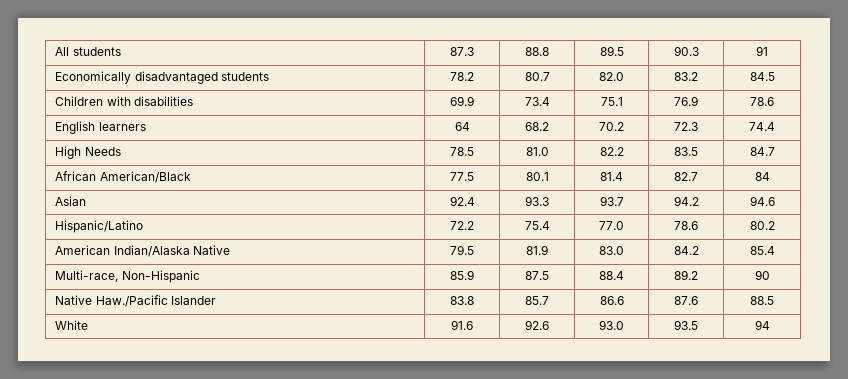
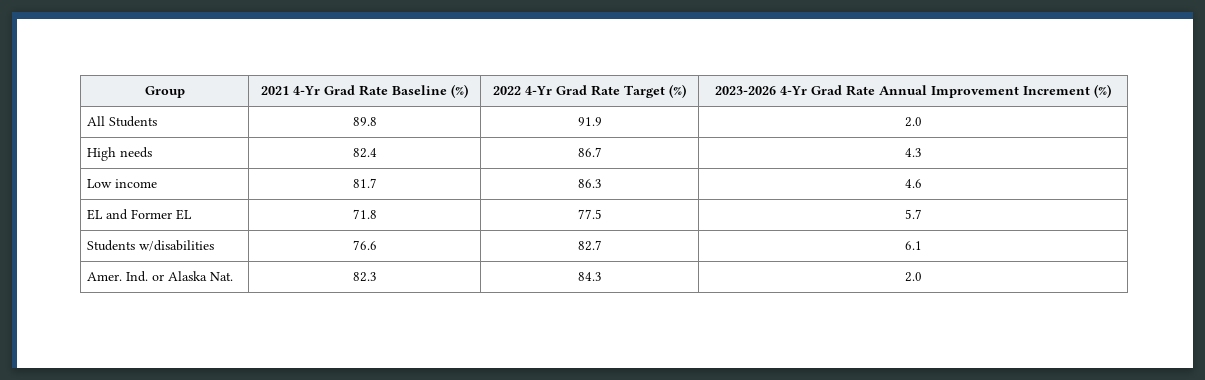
[55,47,121,56] [450,47,474,56] [525,47,549,56] [599,46,624,56] [673,46,699,56] [756,46,768,56] [55,71,269,84] [450,72,474,81] [524,72,550,81] [599,72,624,81] [674,72,698,81] [749,72,775,81] [55,96,193,106] [450,96,474,106] [524,97,550,106] [600,97,623,106] [674,96,698,106] [750,97,774,106] [55,121,146,134] [454,122,470,131] [525,122,549,131] [599,122,624,131] [674,122,698,131] [749,122,775,131] [55,146,121,159] [450,147,474,156] [525,147,549,156] [599,147,624,156] [674,147,698,156] [749,147,775,156] [55,171,191,183] [450,172,474,181] [525,172,549,181] [600,172,623,181] [674,172,698,181] [754,172,770,181] [55,196,87,206] [449,196,475,206] [525,196,549,206] [599,196,624,206] [673,196,699,206] [749,196,775,206] [55,220,144,233] [450,221,474,230] [524,221,550,230] [599,221,624,230] [674,221,698,230] [749,221,775,230] [55,245,230,257] [450,245,474,255] [526,245,548,255] [599,246,624,255] [673,246,699,255] [749,246,775,255] [55,270,200,283] [450,270,474,280] [525,271,549,280] [599,271,624,280] [674,270,698,280] [754,270,770,280] [55,295,216,307] [450,296,474,305] [525,296,549,305] [599,296,624,305] [674,296,698,305] [750,296,774,305] [55,320,89,330] [451,320,473,330] [525,320,549,330] [599,320,624,330] [674,320,698,330] [754,320,770,330] All students | 87.3 | 88.8 | 89.5 | 90.3 | 91 // Economically disadvantaged students | 78.2 | 80.7 | 82.0 | 83.2 | 84.5 // Children with disabilities | 69.9 | 73.4 | 75.1 | 76.9 | 78.6 // English learners | 64 | 68.2 | 70.2 | 72.3 | 74.4 // High Needs | 78.5 | 81.0 | 82.2 | 83.5 | 84.7 // African American/Black | 77.5 | 80.1 | 81.4 | 82.7 | 84 // Asian | 92.4 | 93.3 | 93.7 | 94.2 | 94.6 // Hispanic/Latino | 72.2 | 75.4 | 77.0 | 78.6 | 80.2 // American Indian/Alaska Native | 79.5 | 81.9 | 83.0 | 84.2 | 85.4 // Multi-race, Non-Hispanic | 85.9 | 87.5 | 88.4 | 89.2 | 90 // Native Haw./Pacific Islander | 83.8 | 85.7 | 86.6 | 87.6 | 88.5 // White | 91.6 | 92.6 | 93.0 | 93.5 | 94 -> [144,86,185,98] [261,84,468,98] [493,84,686,98] [715,84,1111,98] [86,116,157,127] [352,117,377,126] [577,117,602,126] [904,117,922,127] [86,147,152,161] [352,148,377,158] [577,147,602,157] [904,148,922,157] [86,179,157,188] [352,178,377,188] [577,179,602,188] [904,179,922,188] [86,209,192,220] [352,209,377,219] [577,209,602,219] [904,209,922,219] [86,240,214,251] [352,240,377,250] [577,240,602,251] [904,241,922,250] [86,271,233,282] [352,272,377,282] [577,272,602,281] [904,272,922,282] Group | 2021 4-Yr Grad Rate Baseline (%) | 2022 4-Yr Grad Rate Target (%) | 2023-2026 4-Yr Grad Rate Annual Improvement Increment (%) // All Students | 89.8 | 91.9 | 2.0 // High needs | 82.4 | 86.7 | 4.3 // Low income | 81.7 | 86.3 | 4.6 // EL and Former EL | 71.8 | 77.5 | 5.7 // Students w/disabilities | 76.6 | 82.7 | 6.1 // Amer. Ind. or Alaska Nat. | 82.3 | 84.3 | 2.0

